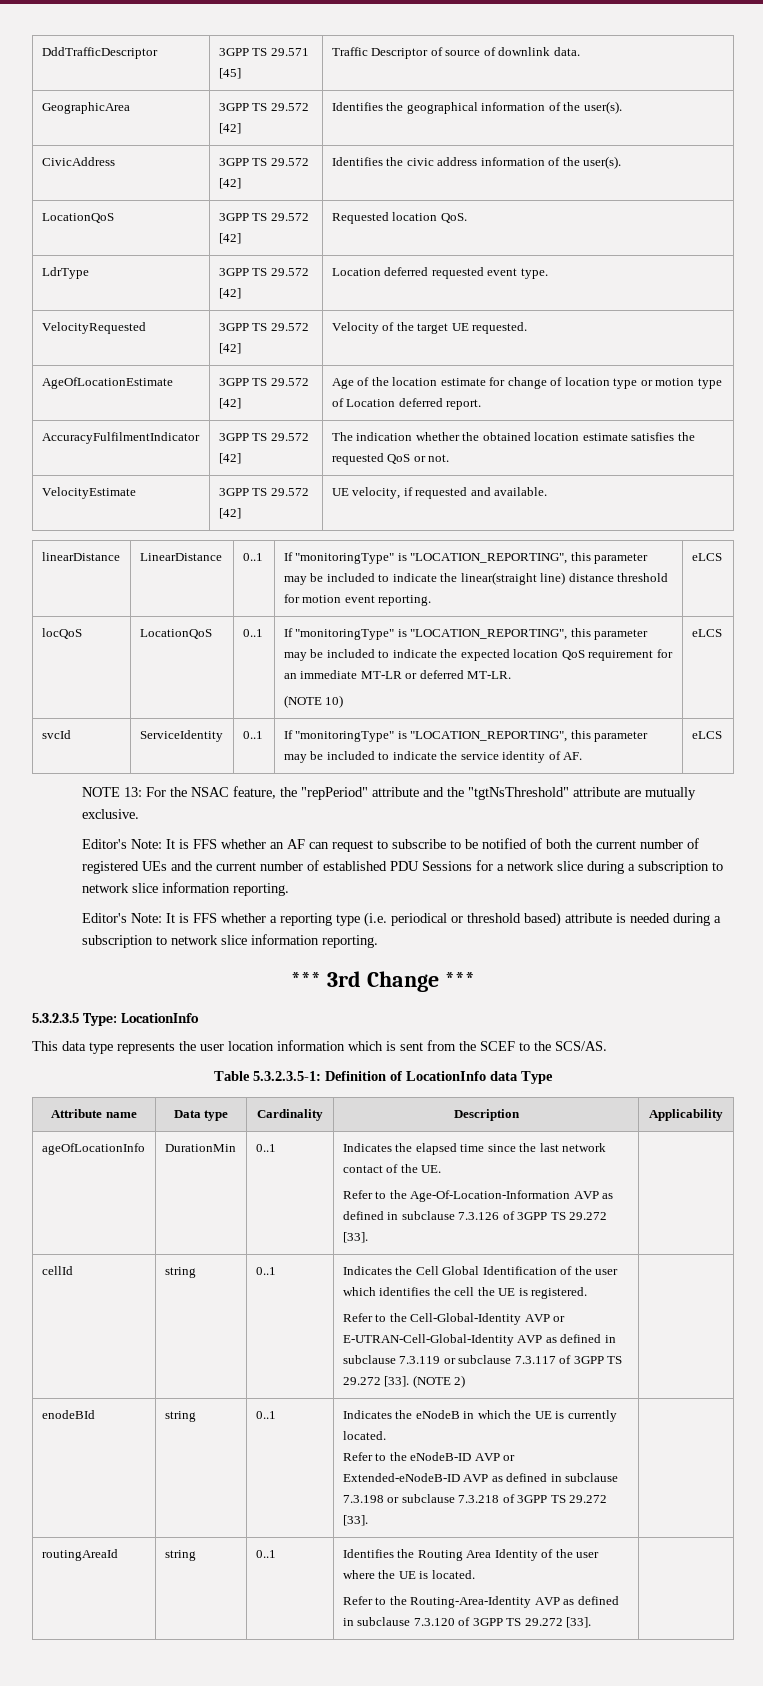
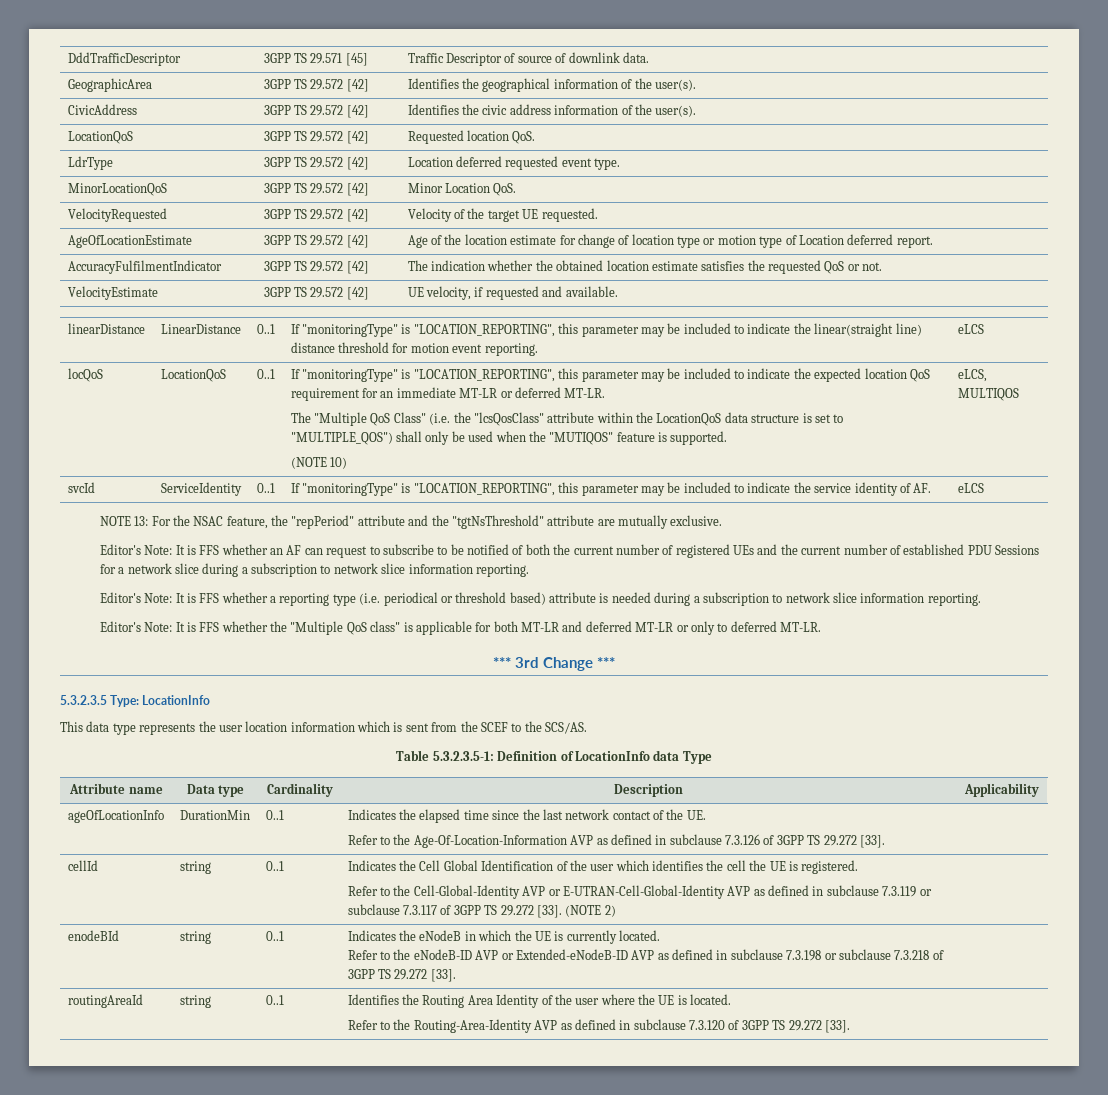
(548, 273) none -> [67,183,167,196] [263,183,369,196] [407,183,517,196] // MinorLocationQoS | 3GPP TS 29.572 [42] | Minor Location QoS.
(512, 675) none -> [290,412,844,426] [290,431,728,445] // The "Multiple QoS Class" (i.e. the "lcsQosClass" attribute within the LocationQoS data structure is set to "MULTIPLE_QOS") shall only be used when the "MUTIQOS" feature is supported.
[691,629,722,637] eLCS -> [957,369,987,382] [957,388,1019,401] eLCS, MULTIQOS
(379, 941) none -> [99,621,822,635] // Editor's Note: It is FFS whether the "Multiple QoS class" is applicable for both MT-LR and deferred MT-LR or only to deferred MT-LR.

